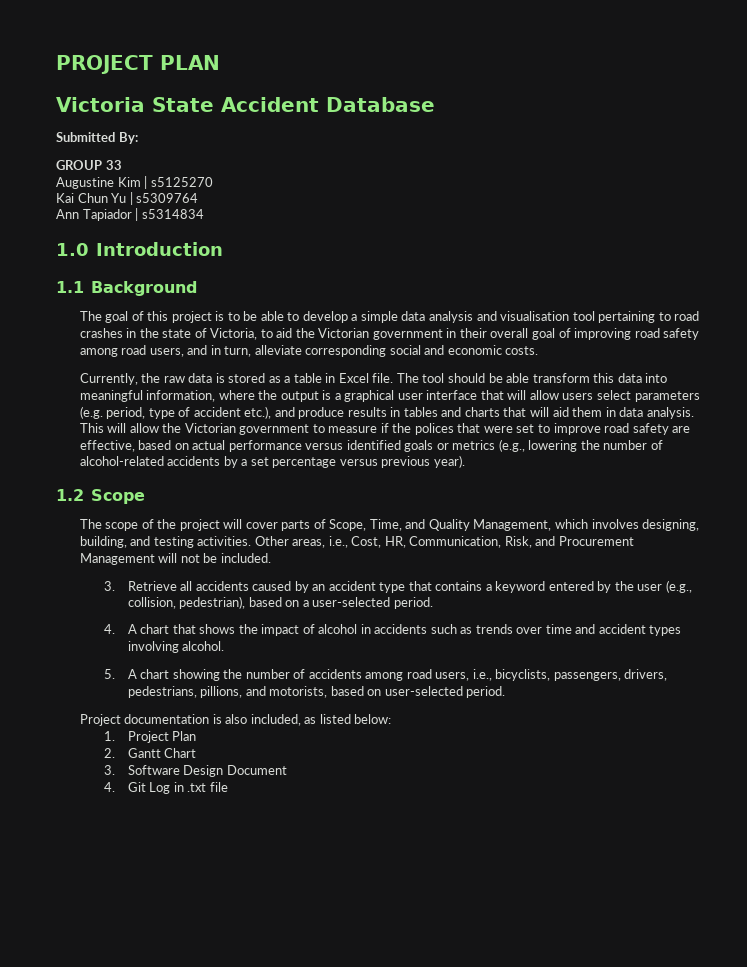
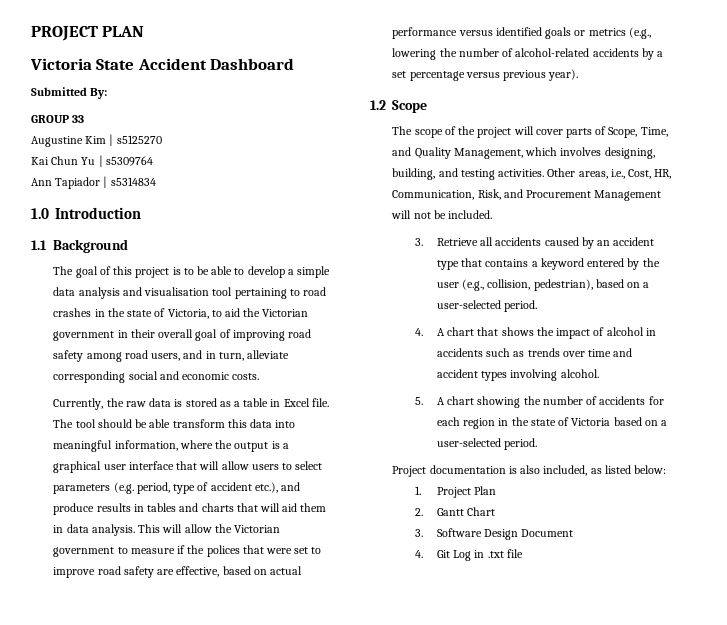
[326,97,435,112] Database -> [210,58,295,70] Dashboard
(594, 396) none -> [281,463,292,470] to
[365,669,668,681] [127,686,382,698] among road users, i.e., bicyclists, passengers, drivers, pedestrians, pillions, and motorists, based on -> [648,396,664,405] [436,417,668,429] for each region in the state of Victoria based on a

